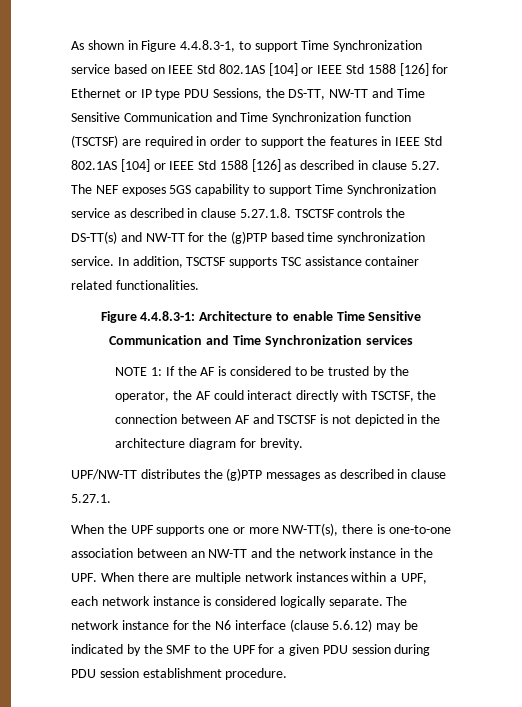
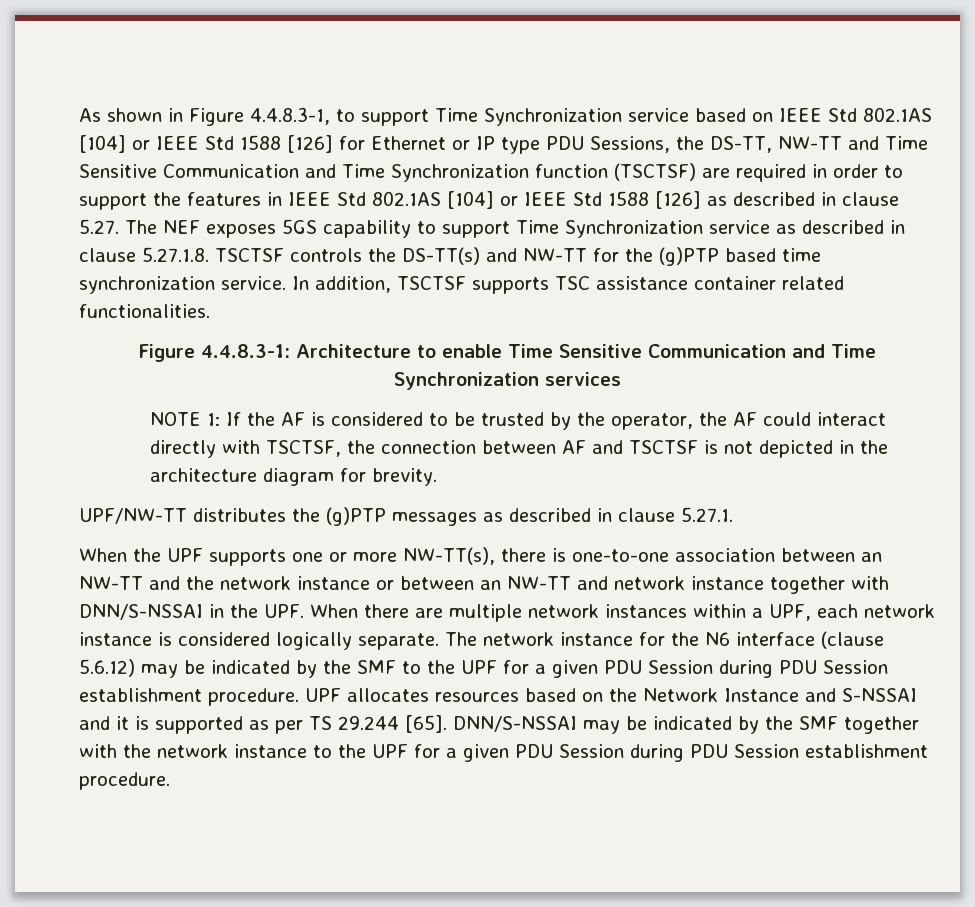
(397, 553) none -> [375,576,889,594] [79,604,203,620] or between an NW-TT and network instance together with DNN/S-NSSAI
[351,644,431,656] [71,668,288,680] session during PDU session establishment procedure. -> [648,660,888,678] [79,688,917,706] [79,715,919,734] [79,744,928,762] [79,772,170,790] Session during PDU Session establishment procedure. UPF allocates resources based on the Network Instance and S-NSSAI and it is supported as per TS 29.244 [65]. DNN/S-NSSAI may be indicated by the SMF together with the network instance to the UPF for a given PDU Session during PDU Session establishment procedure.

